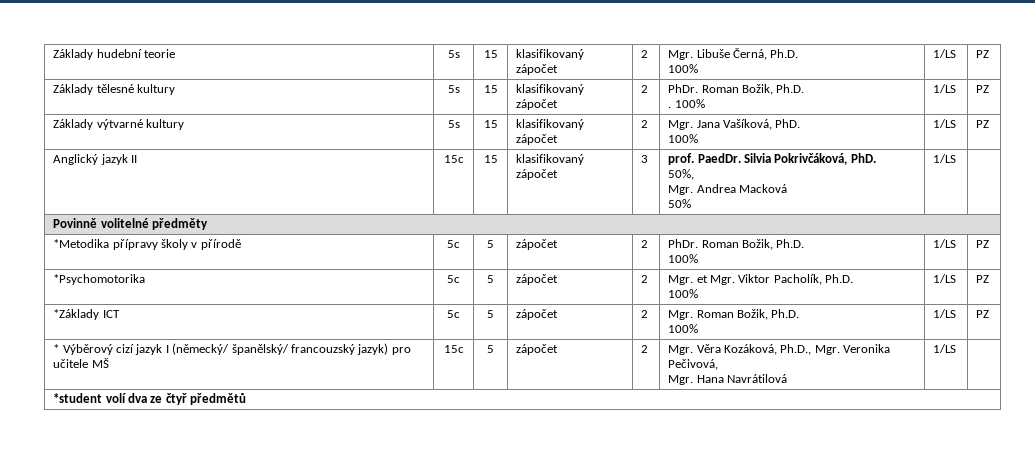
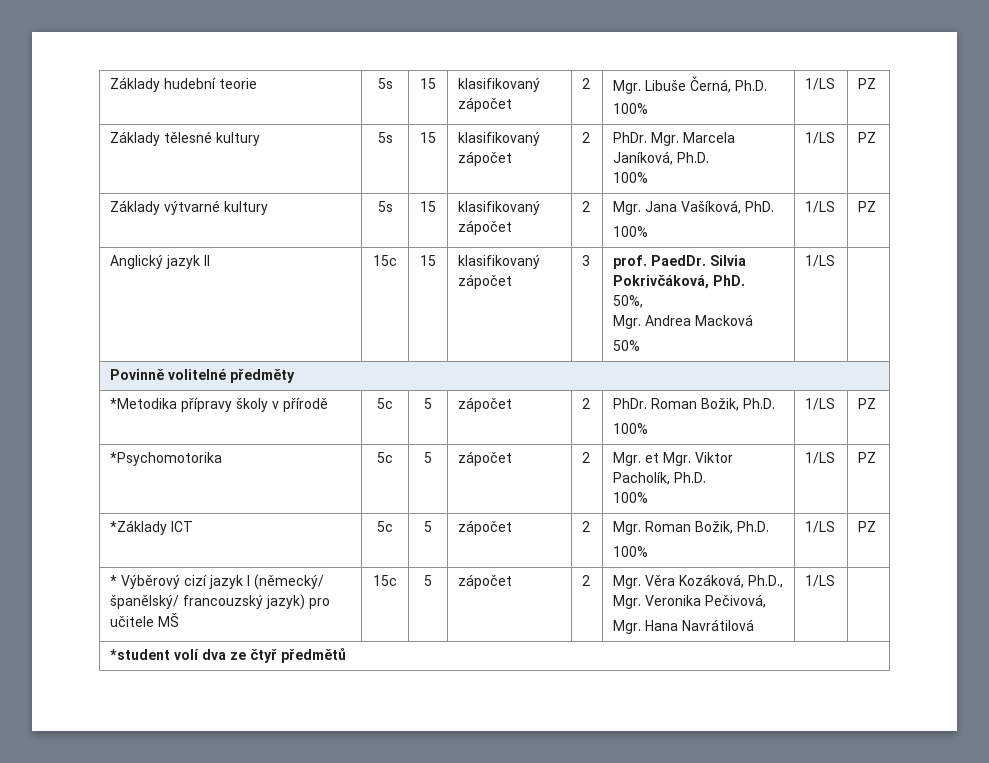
[701,84,805,95] [668,106,672,108] Roman Božik, Ph.D. // . -> [651,132,736,146] [613,151,710,165] Mgr. Marcela Janíková, Ph.D. //

